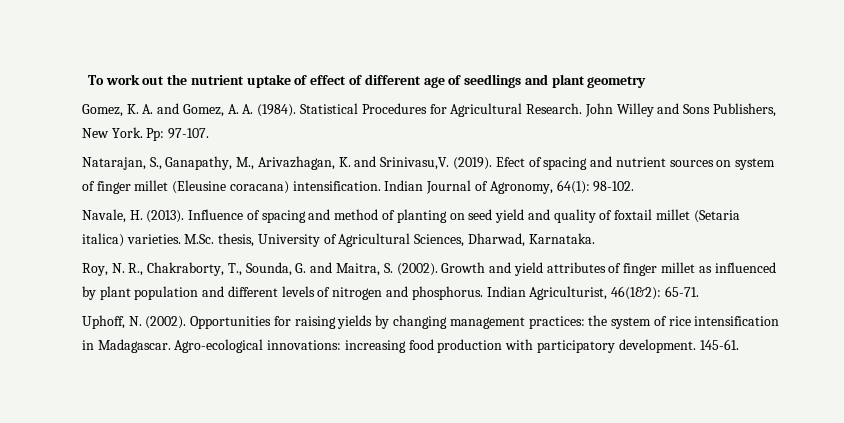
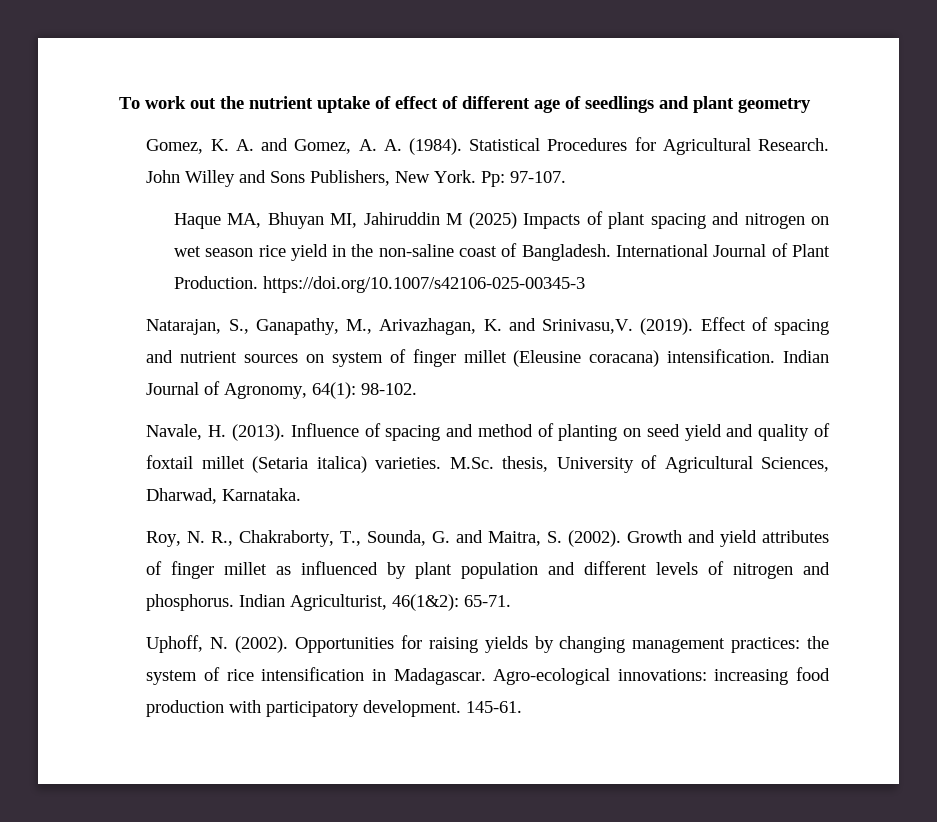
(210, 133) none -> [173,211,829,229] [173,243,830,261] [173,276,585,293] // Haque MA, Bhuyan MI, Jahiruddin M (2025) Impacts of plant spacing and nitrogen on wet season rice yield in the non-saline coast of Bangladesh. International Journal of Plant Production. https://doi.org/10.1007/s42106-025-00345-3
[495,157,525,167] Efect -> [700,317,746,331] Effect

